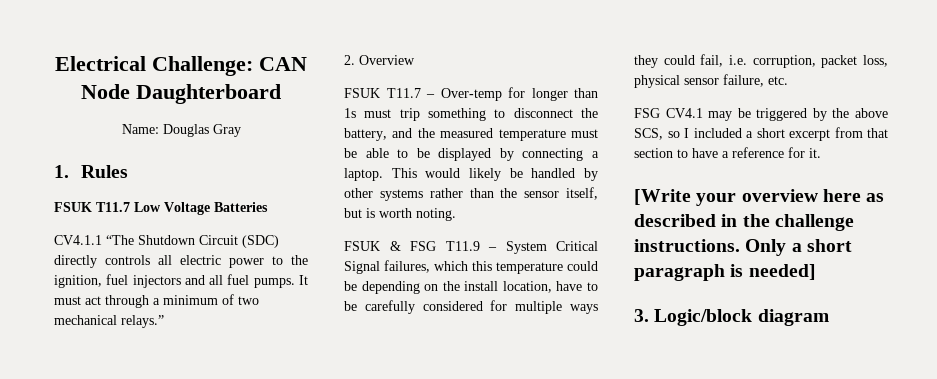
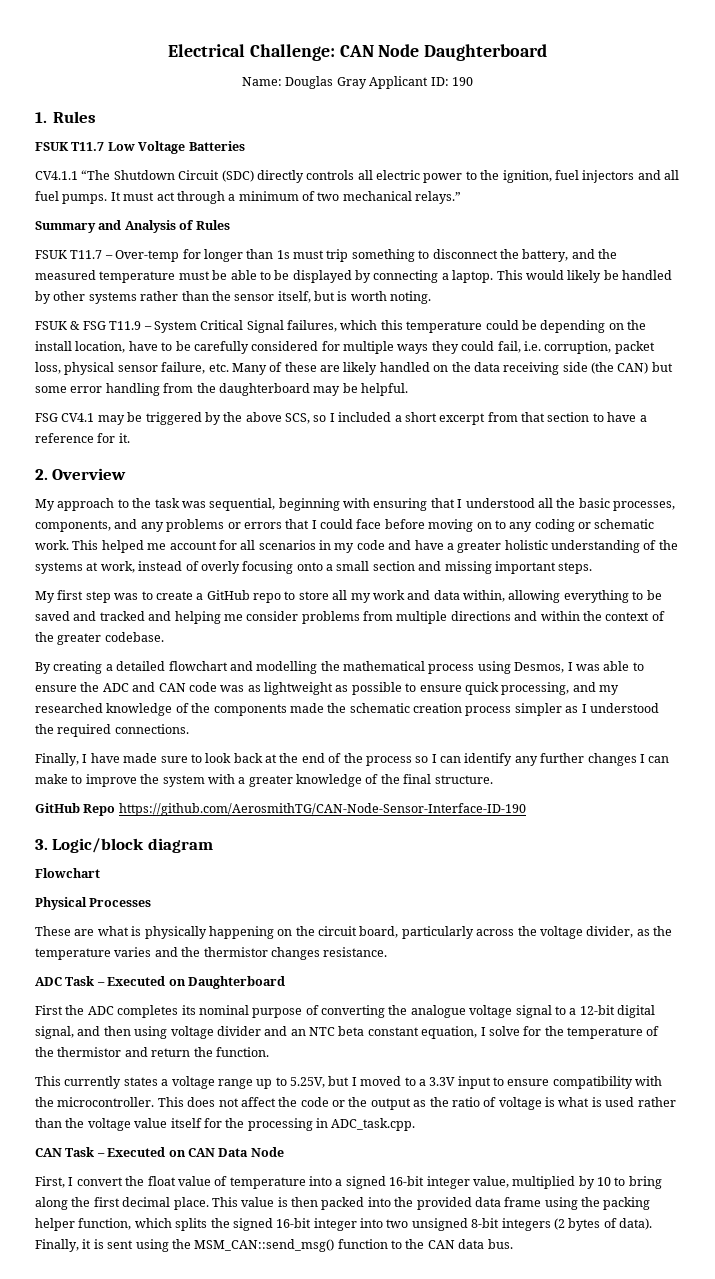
(241, 130) none -> [369,76,473,89] Applicant ID: 190
[344,55,415,65] 2. Overview -> [35,220,230,233] Summary and Analysis of Rules
(788, 80) none -> [231,362,673,375] [35,383,408,396] Many of these are likely handled on the data receiving side (the CAN) but some error handling from the daughterboard may be helpful.
[634,189,885,206] [634,214,854,231] [634,239,852,256] [634,264,816,281] [634,309,829,326] [Write your overview here as described in the challenge instructions. Only a short paragraph is needed] // 3. Logic/block diagram -> [35,468,127,480] [35,498,675,511] [35,519,655,532] [35,540,678,553] [35,561,593,574] [35,590,662,603] [35,611,665,624] [35,632,164,645] [35,661,644,674] [35,682,619,695] [35,703,659,716] [35,724,189,737] [35,753,670,766] [35,774,493,787] [35,803,526,816] [35,838,213,853] [35,868,100,878] [35,897,152,910] [35,926,672,939] [35,947,388,960] [35,976,285,989] [35,1005,655,1018] [35,1026,660,1039] [35,1047,269,1057] [35,1076,663,1089] [35,1097,676,1110] [35,1118,416,1131] [35,1147,284,1157] [35,1176,662,1189] [35,1197,651,1210] [35,1218,652,1231] [35,1239,513,1252] 2. Overview // My approach to the task was sequential, beginning with ensuring that I understood all the basic processes, components, and any problems or errors that I could face before moving on to any coding or schematic work. This helped me account for all scenarios in my code and have a greater holistic understanding of the systems at work, instead of overly focusing onto a small section and missing important steps. // My first step was to create a GitHub repo to store all my work and data within, allowing everything to be saved and tracked and helping me consider problems from multiple directions and within the context of the greater codebase. // By creating a detailed flowchart and modelling the mathematical process using Desmos, I was able to ensure the ADC and CAN code was as lightweight as possible to ensure quick processing, and my researched knowledge of the components made the schematic creation process simpler as I understood the required connections. // Finally, I have made sure to look back at the end of the process so I can identify any further changes I can make to improve the system with a greater knowledge of the final structure. // GitHub Repo https://github.com/AerosmithTG/CAN-Node-Sensor-Interface-ID-190 // 3. Logic/block diagram // Flowchart // Physical Processes // These are what is physically happening on the circuit board, particularly across the voltage divider, as the temperature varies and the thermistor changes resistance. // ADC Task – Executed on Daughterboard // First the ADC completes its nominal purpose of converting the analogue voltage signal to a 12-bit digital signal, and then using voltage divider and an NTC beta constant equation, I solve for the temperature of the thermistor and return the function. // This currently states a voltage range up to 5.25V, but I moved to a 3.3V input to ensure compatibility with the microcontroller. This does not affect the code or the output as the ratio of voltage is what is used rather than the voltage value itself for the processing in ADC_task.cpp. // CAN Task – Executed on CAN Data Node // First, I convert the float value of temperature into a signed 16-bit integer value, multiplied by 10 to bring along the first decimal place. This value is then packed into the provided data frame using the packing helper function, which splits the signed 16-bit integer into two unsigned 8-bit integers (2 bytes of data). Finally, it is sent using the MSM_CAN::send_msg() function to the CAN data bus.

